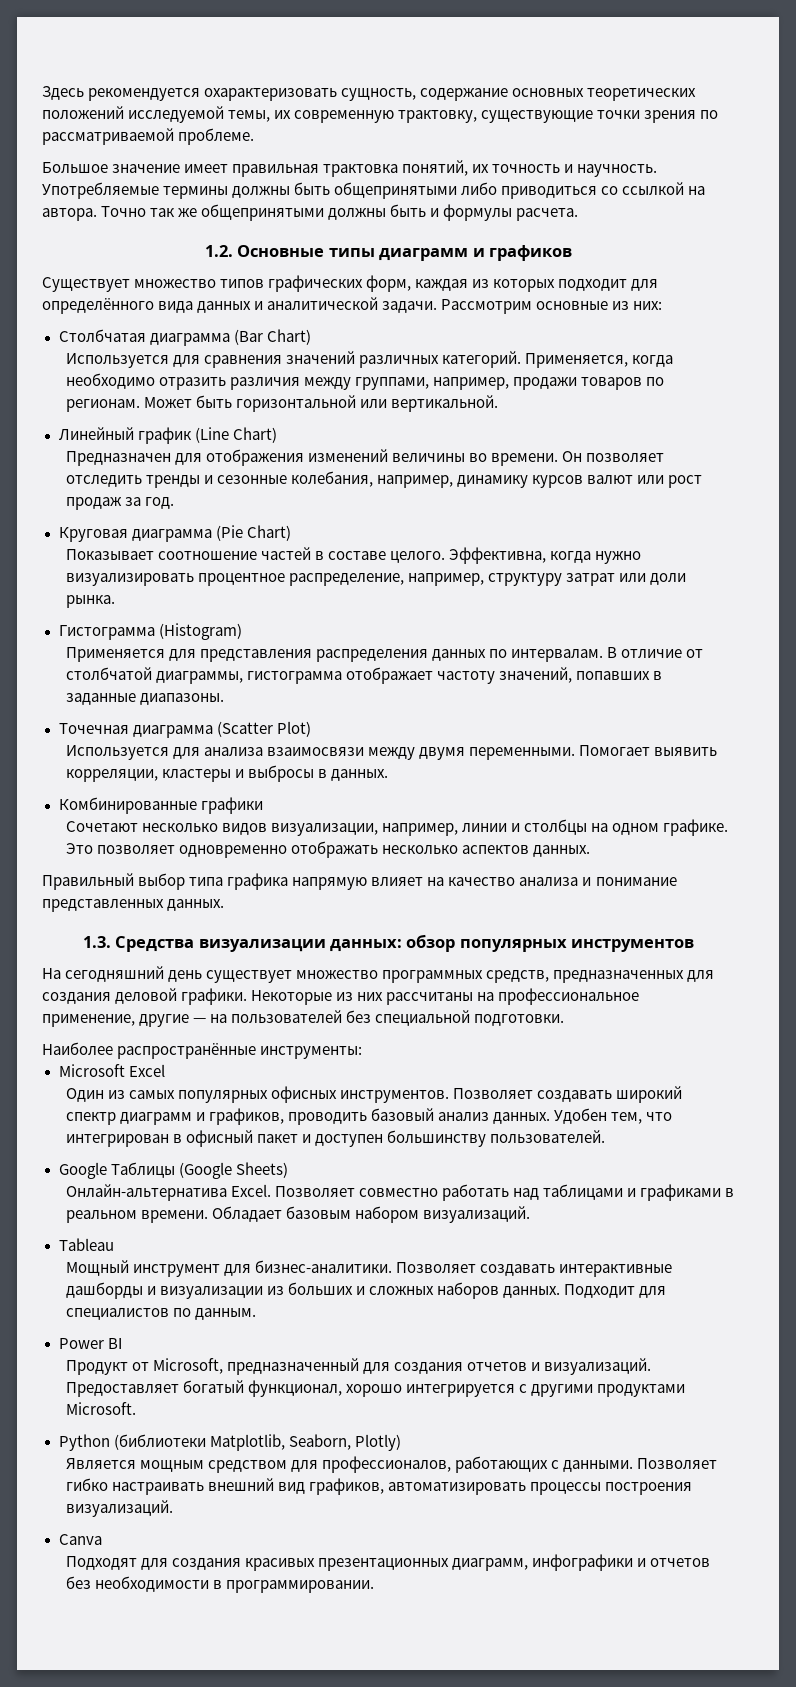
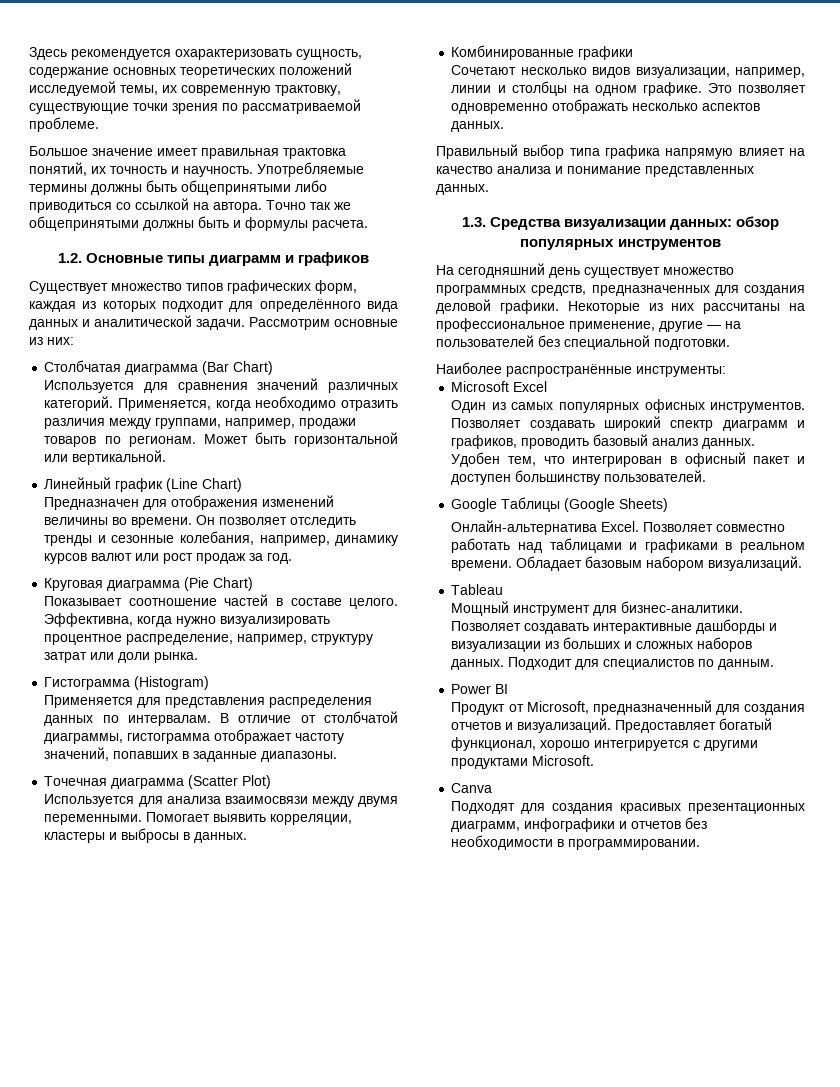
[58,1434,401,1451] [65,1456,718,1473] [65,1478,693,1495] [65,1500,173,1517] // Python (библиотеки Matplotlib, Seaborn, Plotly) // Является мощным средством для профессионалов, работающих с данными. Позволяет гибко настраивать внешний вид графиков, автоматизировать процессы построения визуализаций. -> (595, 760) none

